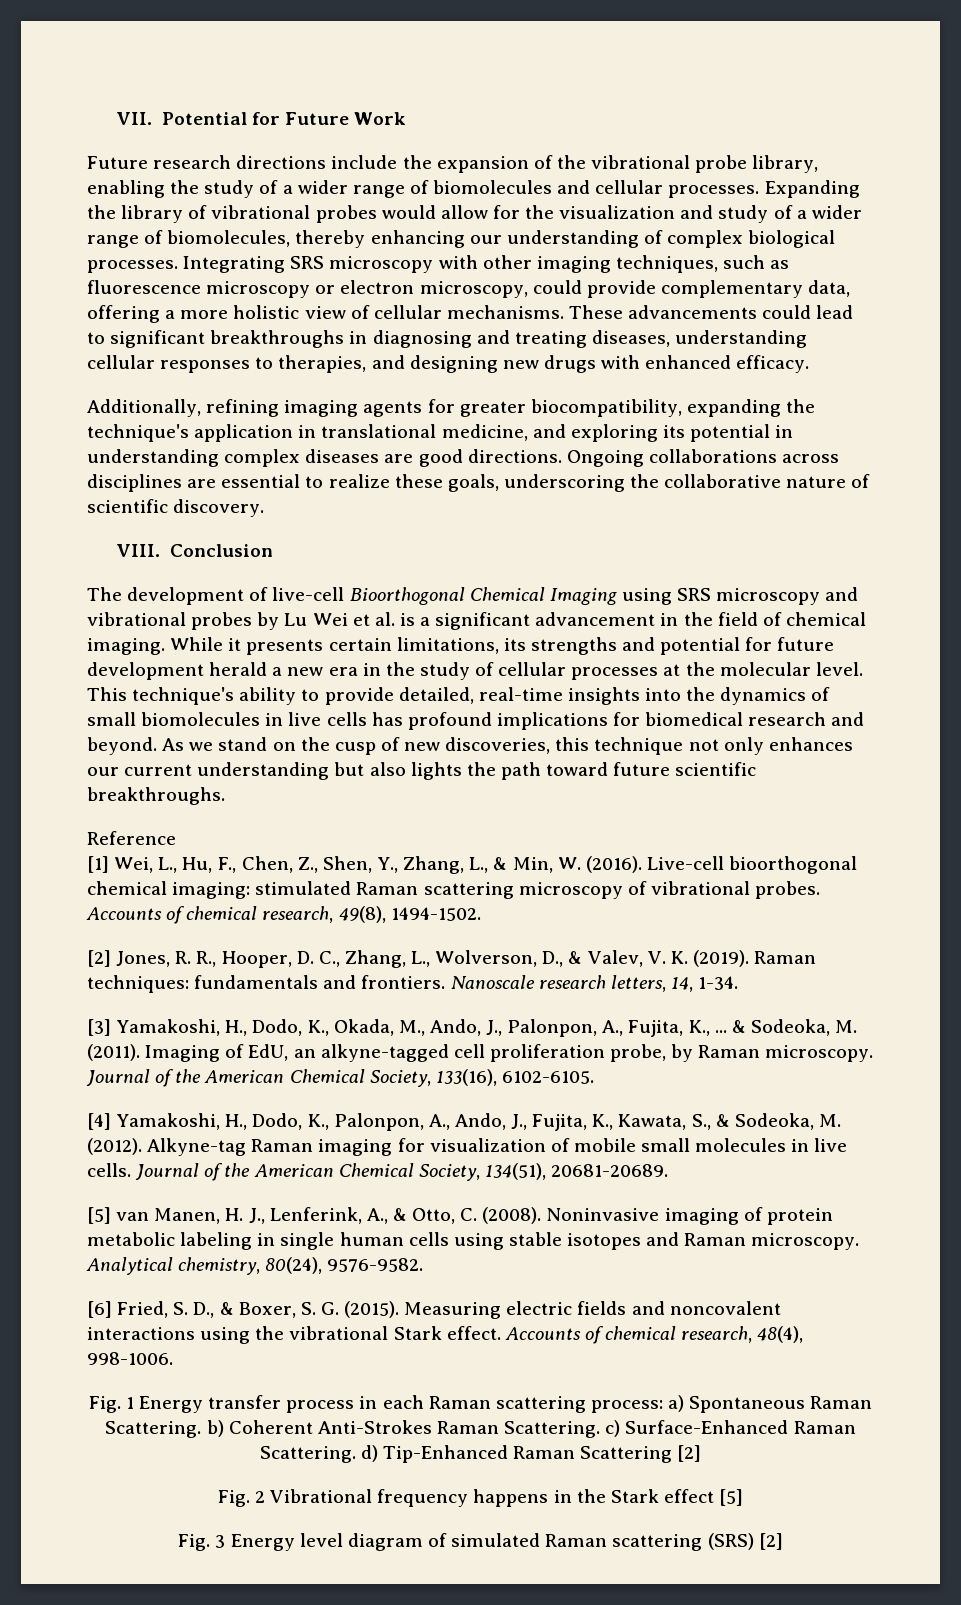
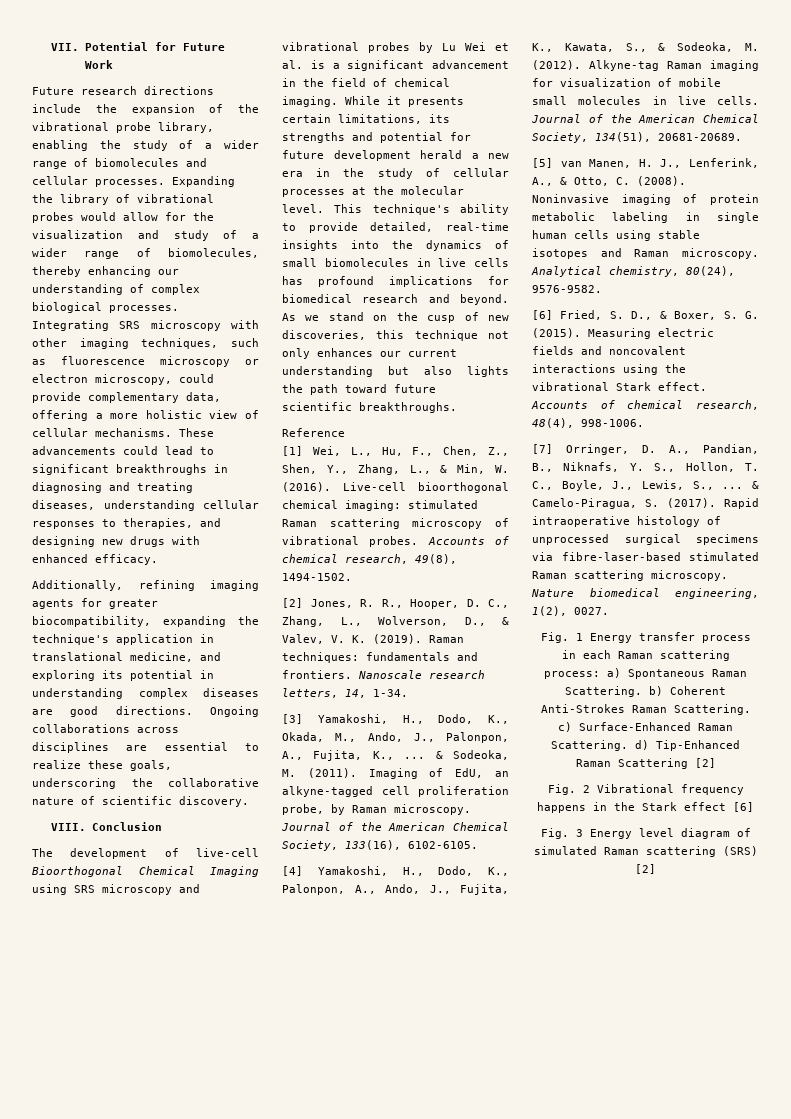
(173, 1358) none -> [532,444,759,455] [532,462,759,472] [532,480,759,491] [532,498,759,509] [532,516,721,527] [532,534,759,545] [532,552,759,561] [532,570,728,581] [531,588,759,599] [532,606,609,616] // [7] Orringer, D. A., Pandian, B., Niknafs, Y. S., Hollon, T. C., Boyle, J., Lewis, S., ... & Camelo-Piragua, S. (2017). Rapid intraoperative histology of unprocessed surgical specimens via fibre-laser-based stimulated Raman scattering microscopy. Nature biomedical engineering, 1(2), 0027.
[719,1489,744,1506] [5] -> [733,802,754,812] [6]

